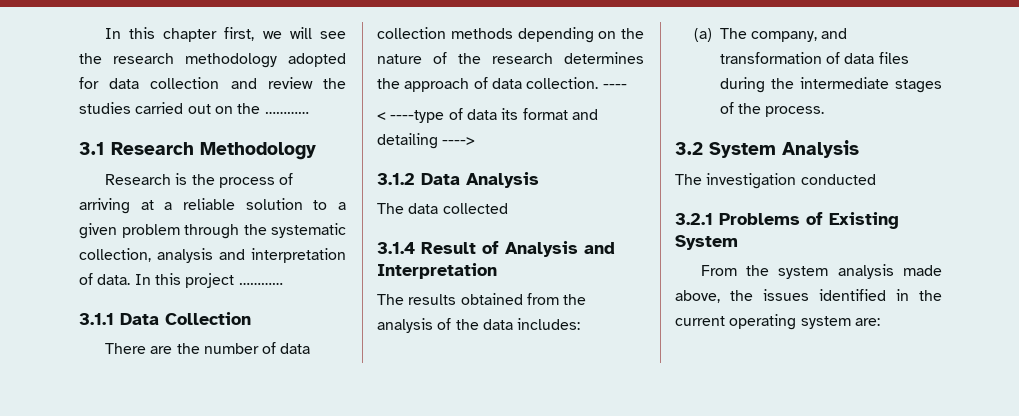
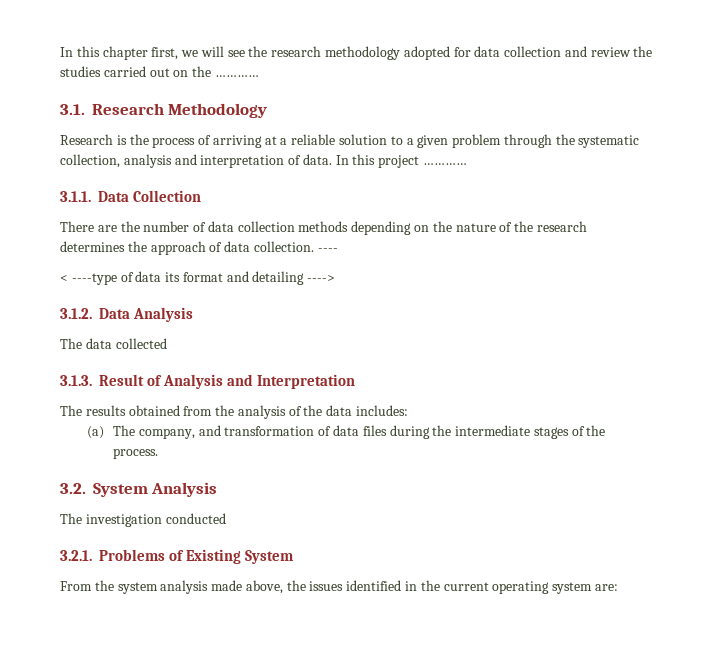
[79,142,105,155] 3.1 -> [60,104,85,115] 3.1.
[79,313,114,325] 3.1.1 -> [60,191,91,202] 3.1.1.
[377,173,415,185] 3.1.2 -> [60,308,92,319] 3.1.2.
[377,242,415,254] 3.1.4 -> [60,375,92,386] 3.1.3.
[675,142,703,155] 3.2 -> [60,483,86,494] 3.2.
[675,213,713,225] 3.2.1 -> [60,550,92,561] 3.2.1.

